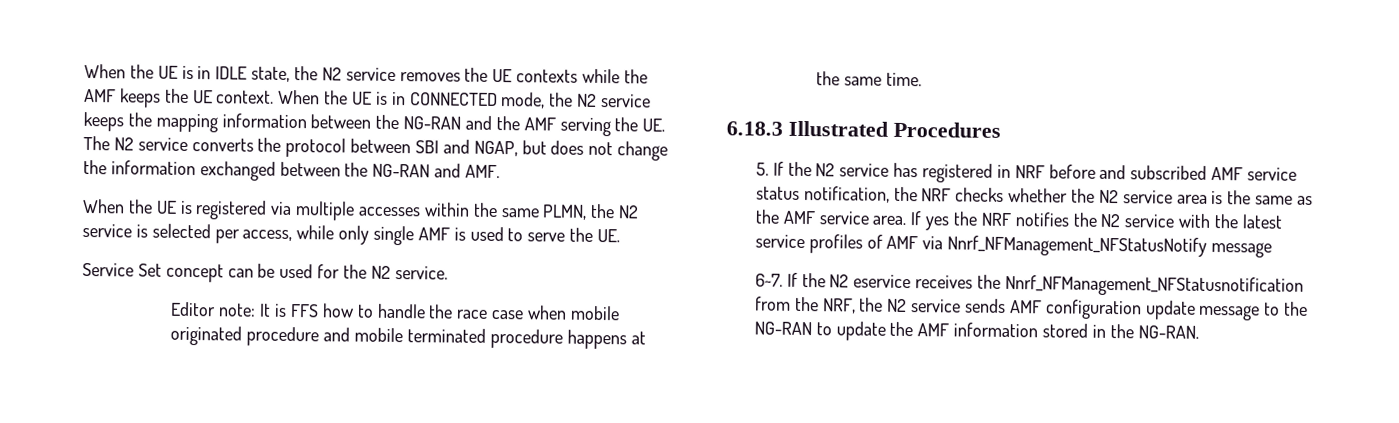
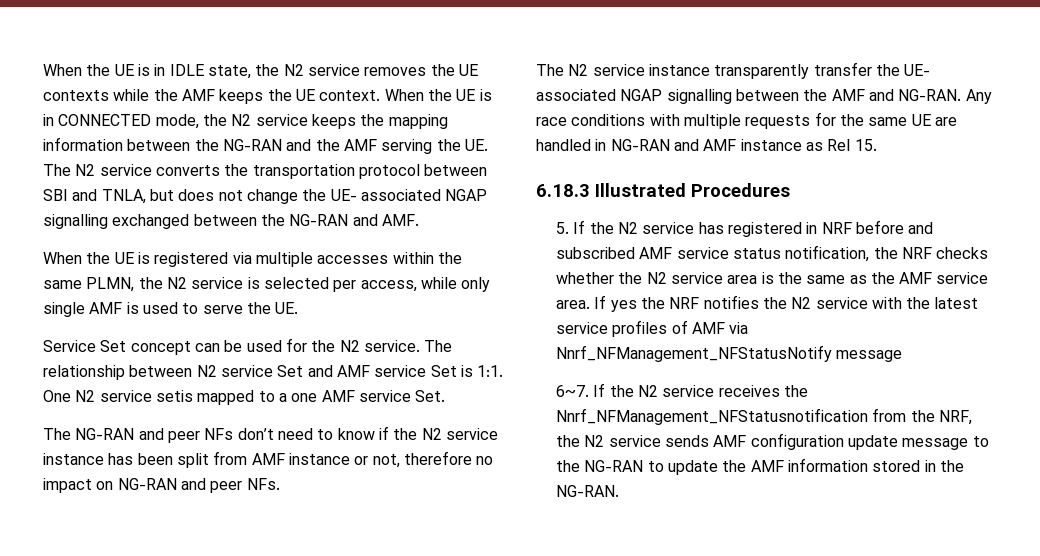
(282, 144) none -> [252,164,355,179] transportation
[473,140,518,157] NGAP, -> [101,189,146,204] TNLA,
[110,160,196,176] information -> [330,189,488,201] [43,214,108,229] UE- associated NGAP signalling
[170,301,620,321] [170,325,646,350] [816,71,923,87] // Editor note: It is FFS how to handle the race case when mobile originated procedure and mobile terminated procedure happens at the same time. -> [424,340,453,352] [43,365,504,380] [43,390,446,405] [43,426,498,443] [43,451,494,468] [43,478,280,493] [536,62,931,79] [536,89,992,104] [536,112,957,129] [536,139,877,151] The relationship between N2 service Set and AMF service Set is 1:1. One N2 service setis mapped to a one AMF service Set. // The NG-RAN and peer NFs don’t need to know if the N2 service instance has been split from AMF instance or not, therefore no impact on NG-RAN and peer NFs. // The N2 service instance transparently transfer the UE- associated NGAP signalling between the AMF and NG-RAN. Any race conditions with multiple requests for the same UE are handled in NG-RAN and AMF instance as Rel 15.
[853,274,912,289] eservice -> [662,385,715,397] service

